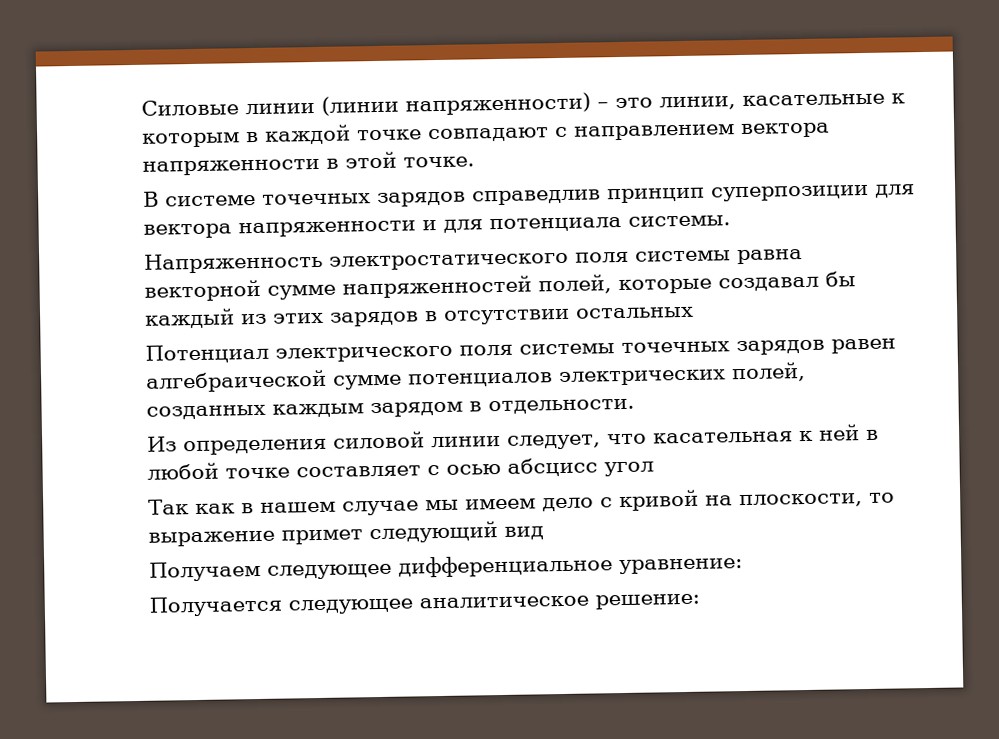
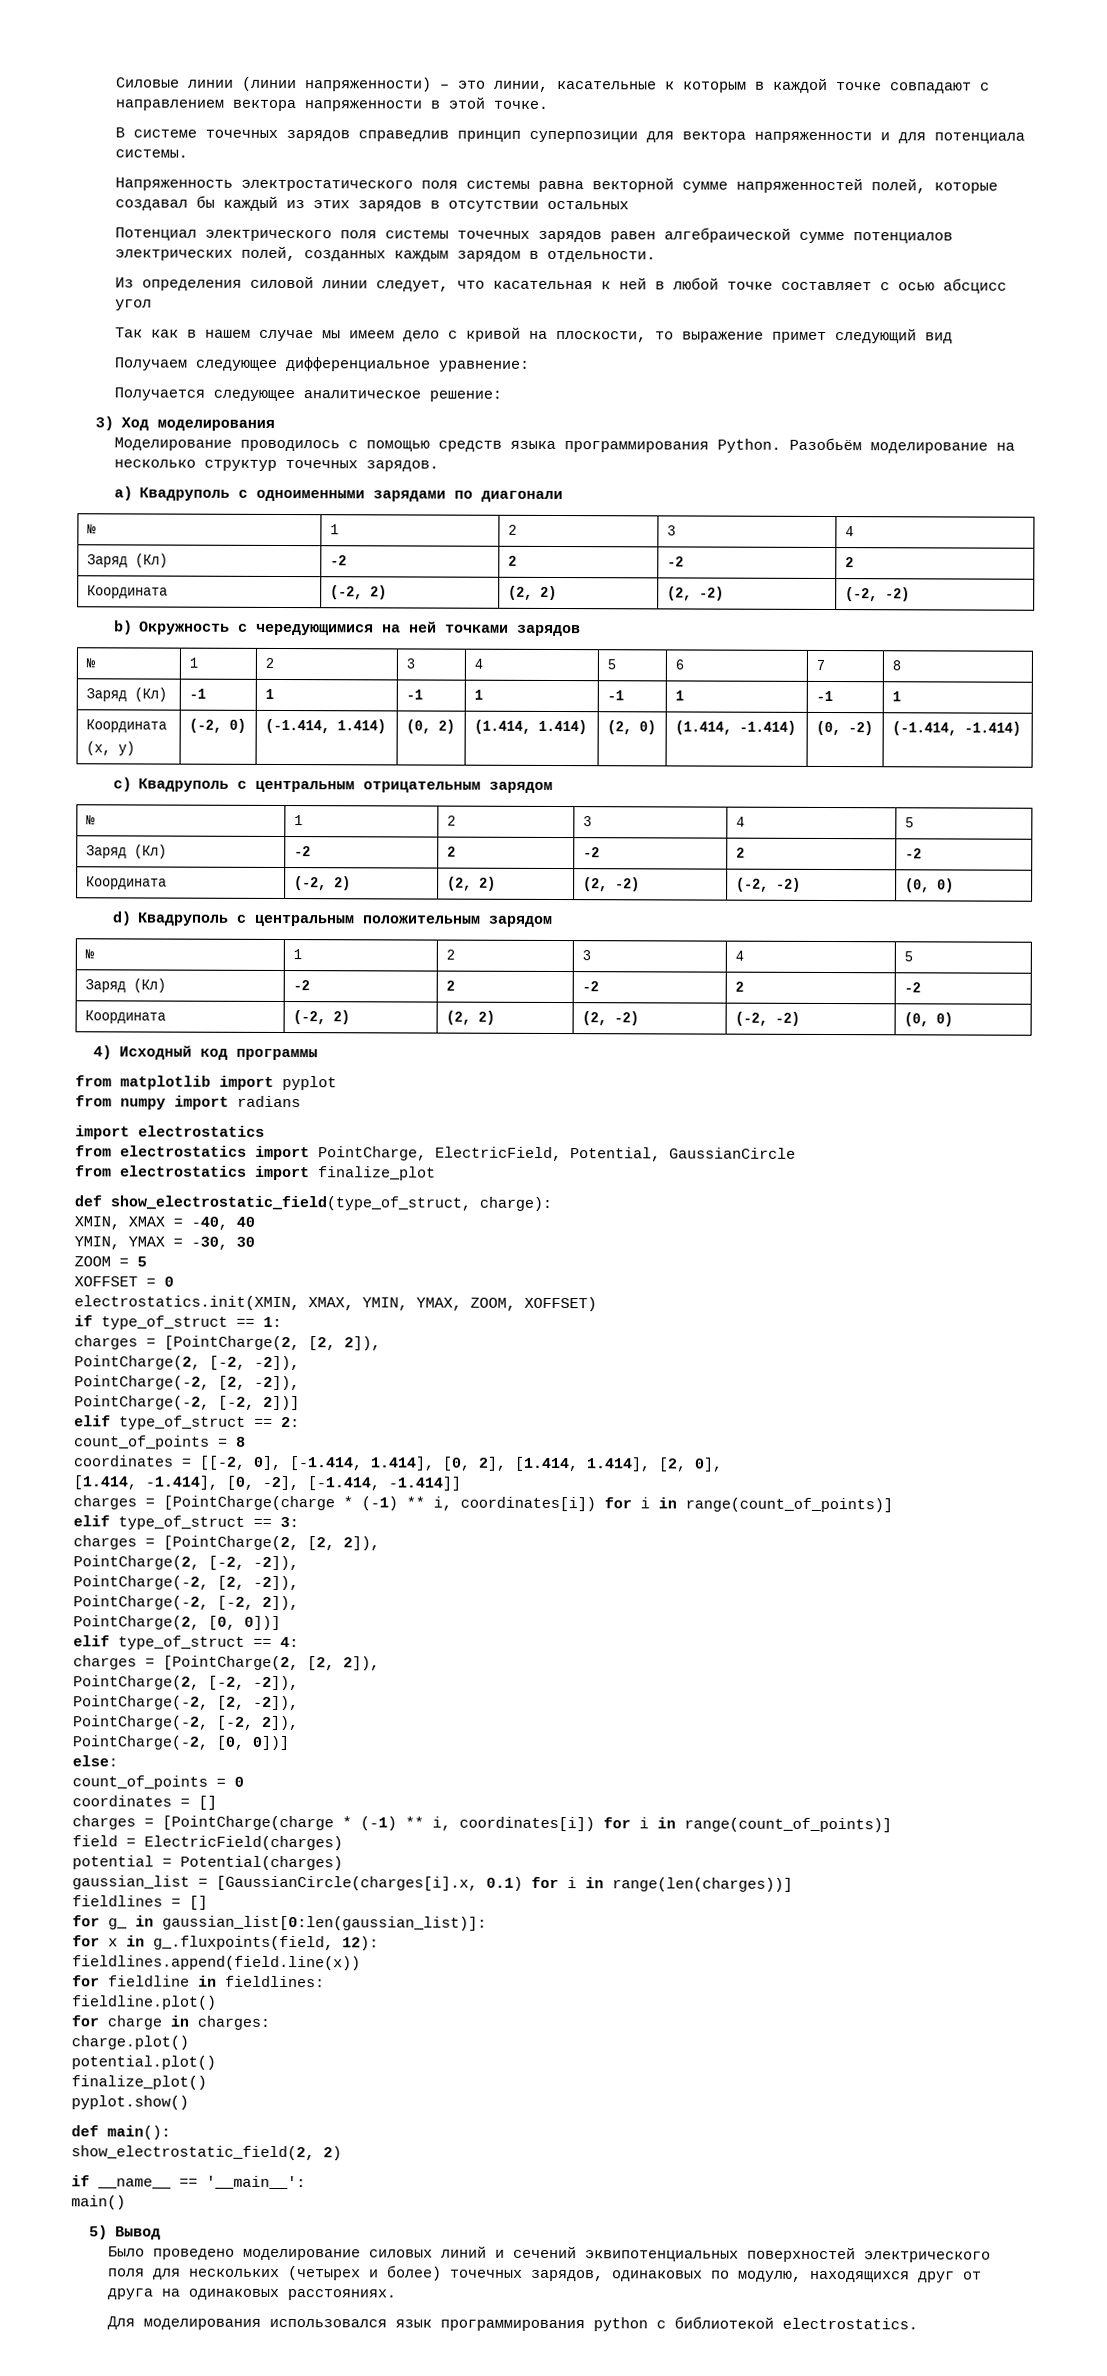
(700, 601) none -> [95,416,275,431] [113,437,1015,454] [113,459,439,472] [113,486,564,503] [87,523,97,534] [330,524,340,535] [508,524,518,535] [667,525,677,536] [845,526,855,537] [87,553,169,568] [330,555,348,566] [508,555,518,566] [667,556,685,567] [845,557,855,568] [87,585,169,599] [330,585,388,600] [508,585,558,601] [667,586,725,601] [845,587,911,602] [113,620,582,637] [86,657,96,668] [189,657,199,668] [265,657,275,668] [406,658,416,669] [474,658,484,669] [607,659,617,670] [675,659,685,670] [816,659,826,670] [892,660,902,671] [86,687,168,702] [189,688,207,699] [265,688,275,699] [406,689,424,700] [474,689,484,700] [607,690,625,701] [675,690,685,701] [816,690,834,702] [892,691,902,702] [86,719,168,733] [86,741,136,756] [189,718,247,733] [265,718,387,734] [406,719,456,734] [474,719,588,735] [607,720,657,735] [675,720,797,735] [816,720,874,736] [892,721,1022,736] [112,777,554,793] [86,814,96,825] [294,815,304,826] [447,815,457,826] [583,816,593,827] [736,816,746,827] [905,817,915,828] [86,844,168,859] [294,846,312,857] [447,846,457,857] [583,847,601,858] [736,847,746,858] [905,848,923,859] [86,876,168,890] [294,876,352,891] [447,876,497,891] [583,877,641,892] [736,877,802,892] [905,878,955,893] [111,911,553,927] [85,948,95,959] [293,949,303,960] [446,949,456,960] [582,950,592,961] [735,950,745,961] [904,951,914,962] [85,978,167,993] [293,980,311,991] [446,980,456,991] [582,981,600,992] [735,981,745,992] [904,982,922,993] [85,1010,167,1024] [293,1010,351,1025] [446,1010,496,1025] [582,1011,640,1026] [735,1011,801,1026] [904,1012,954,1027] [93,1045,318,1061] [75,1075,337,1091] [75,1095,301,1110] [75,1125,265,1140] [75,1145,796,1162] [75,1165,436,1181] [74,1195,552,1211] [74,1216,255,1230] [74,1236,255,1250] [74,1256,147,1267] [74,1276,174,1287] [74,1295,597,1312] [74,1315,282,1330] [74,1335,381,1351] [74,1355,300,1371] [74,1375,300,1391] [74,1395,300,1411] [74,1415,300,1430] [74,1435,246,1450] [73,1455,723,1472] [73,1475,461,1491] [73,1495,893,1513] [73,1515,299,1530] [73,1535,380,1551] [73,1555,299,1571] [73,1575,299,1591] [73,1595,299,1611] [73,1615,281,1631] [73,1635,299,1650] [73,1655,380,1671] [73,1675,299,1691] [73,1695,299,1711] [73,1715,299,1731] [72,1735,289,1751] [72,1755,118,1767] [72,1775,244,1790] [72,1795,217,1810] [72,1815,892,1833] [72,1835,343,1851] [72,1855,343,1871] [72,1875,793,1892] [72,1895,208,1910] [72,1915,487,1931] [72,1935,379,1951] [72,1955,361,1971] [72,1975,325,1988] [71,1995,217,2010] [71,2015,270,2030] [71,2035,189,2050] [71,2055,216,2070] [71,2075,207,2090] [71,2095,189,2110] [71,2125,171,2140] [71,2145,342,2161] [71,2175,306,2190] [71,2195,126,2210] [89,2225,161,2240] [107,2245,991,2263] [107,2265,982,2283] [106,2288,396,2301] [106,2316,918,2332] // 3) Ход моделирования // Моделирование проводилось с помощью средств языка программирования Python. Разобьём моделирование на несколько структур точечных зарядов. // a) Квадруполь с одноименными зарядами по диагонали // № | 1 | 2 | 3 | 4 // Заряд (Кл) | -2 | 2 | -2 | 2 // Координата | (-2, 2) | (2, 2) | (2, -2) | (-2, -2) // b) Окружность с чередующимися на ней точками зарядов // № | 1 | 2 | 3 | 4 | 5 | 6 | 7 | 8 // Заряд (Кл) | -1 | 1 | -1 | 1 | -1 | 1 | -1 | 1 // Координата // (x, y) | (-2, 0) | (-1.414, 1.414) | (0, 2) | (1.414, 1.414) | (2, 0) | (1.414, -1.414) | (0, -2) | (-1.414, -1.414) // c) Квадруполь с центральным отрицательным зарядом // № | 1 | 2 | 3 | 4 | 5 // Заряд (Кл) | -2 | 2 | -2 | 2 | -2 // Координата | (-2, 2) | (2, 2) | (2, -2) | (-2, -2) | (0, 0) // d) Квадруполь с центральным положительным зарядом // № | 1 | 2 | 3 | 4 | 5 // Заряд (Кл) | -2 | 2 | -2 | 2 | -2 // Координата | (-2, 2) | (2, 2) | (2, -2) | (-2, -2) | (0, 0) // 4) Исходный код программы // from matplotlib import pyplot // from numpy import radians // import electrostatics // from electrostatics import PointCharge, ElectricField, Potential, GaussianCircle // from electrostatics import finalize_plot // def show_electrostatic_field(type_of_struct, charge): // XMIN, XMAX = -40, 40 // YMIN, YMAX = -30, 30 // ZOOM = 5 // XOFFSET = 0 // electrostatics.init(XMIN, XMAX, YMIN, YMAX, ZOOM, XOFFSET) // if type_of_struct == 1: // charges = [PointCharge(2, [2, 2]), // PointCharge(2, [-2, -2]), // PointCharge(-2, [2, -2]), // PointCharge(-2, [-2, 2])] // elif type_of_struct == 2: // count_of_points = 8 // coordinates = [[-2, 0], [-1.414, 1.414], [0, 2], [1.414, 1.414], [2, 0], // [1.414, -1.414], [0, -2], [-1.414, -1.414]] // charges = [PointCharge(charge * (-1) ** i, coordinates[i]) for i in range(count_of_points)] // elif type_of_struct == 3: // charges = [PointCharge(2, [2, 2]), // PointCharge(2, [-2, -2]), // PointCharge(-2, [2, -2]), // PointCharge(-2, [-2, 2]), // PointCharge(2, [0, 0])] // elif type_of_struct == 4: // charges = [PointCharge(2, [2, 2]), // PointCharge(2, [-2, -2]), // PointCharge(-2, [2, -2]), // PointCharge(-2, [-2, 2]), // PointCharge(-2, [0, 0])] // else: // count_of_points = 0 // coordinates = [] // charges = [PointCharge(charge * (-1) ** i, coordinates[i]) for i in range(count_of_points)] // field = ElectricField(charges) // potential = Potential(charges) // gaussian_list = [GaussianCircle(charges[i].x, 0.1) for i in range(len(charges))] // fieldlines = [] // for g_ in gaussian_list[0:len(gaussian_list)]: // for x in g_.fluxpoints(field, 12): // fieldlines.append(field.line(x)) // for fieldline in fieldlines: // fieldline.plot() // for charge in charges: // charge.plot() // potential.plot() // finalize_plot() // pyplot.show() // def main(): // show_electrostatic_field(2, 2) // if __name__ == '__main__': // main() // 5) Вывод // Было проведено моделирование силовых линий и сечений эквипотенциальных поверхностей электрического поля для нескольких (четырех и более) точечных зарядов, одинаковых по модулю, находящихся друг от друга на одинаковых расстояниях. // Для моделирования использовался язык программирования python с библиотекой electrostatics.

